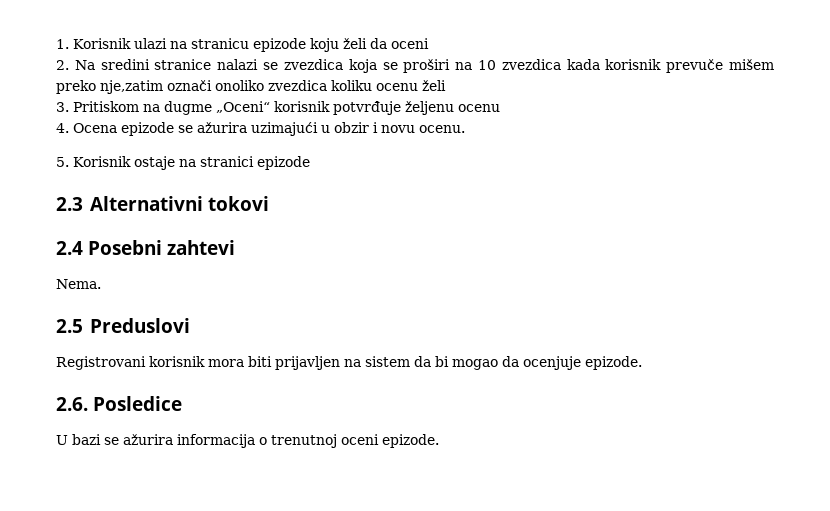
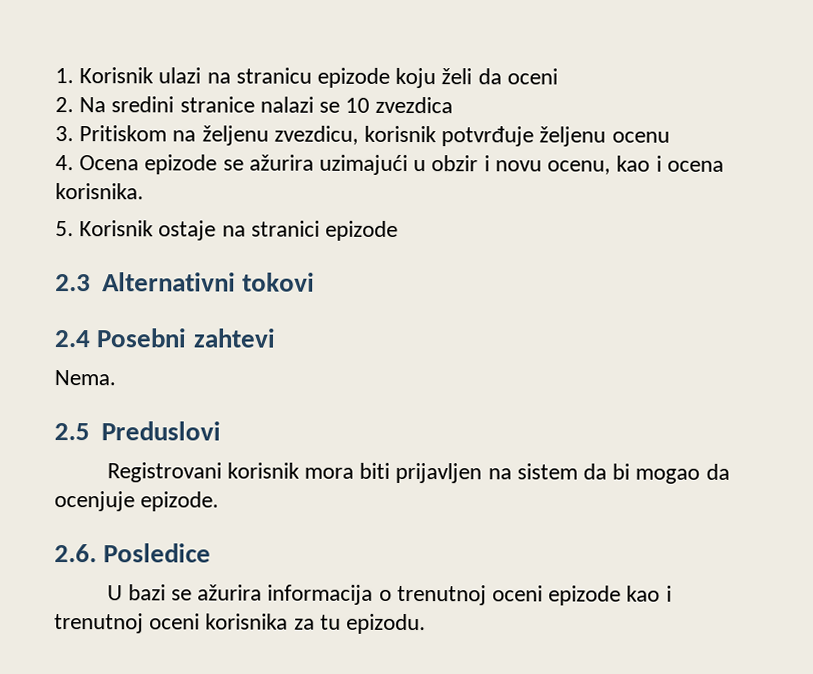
[283,59,774,73] [56,80,446,94] zvezdica koja se proširi na 10 zvezdica kada korisnik prevuče mišem preko nje,zatim označi onoliko zvezdica koliku ocenu želi -> [345,96,454,114] 10 zvezdica
[164,101,270,115] dugme „Oceni“ -> [201,125,359,146] željenu zvezdicu,
[419,125,465,133] ocenu. -> [547,155,724,175] [55,183,144,200] ocenu, kao i ocena korisnika.
[382,434,439,448] epizode. -> [548,585,672,606] [54,613,427,635] epizode kao i trenutnoj oceni korisnika za tu epizodu.

